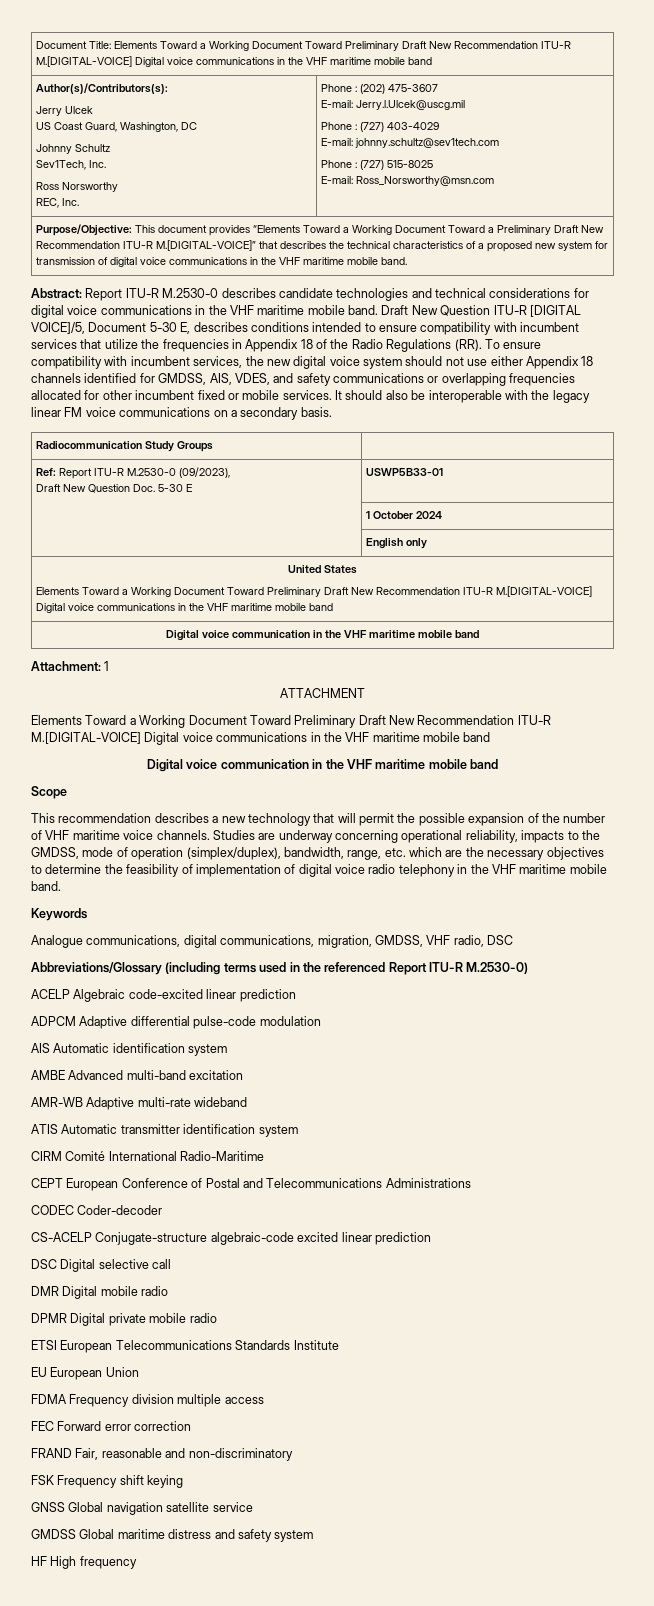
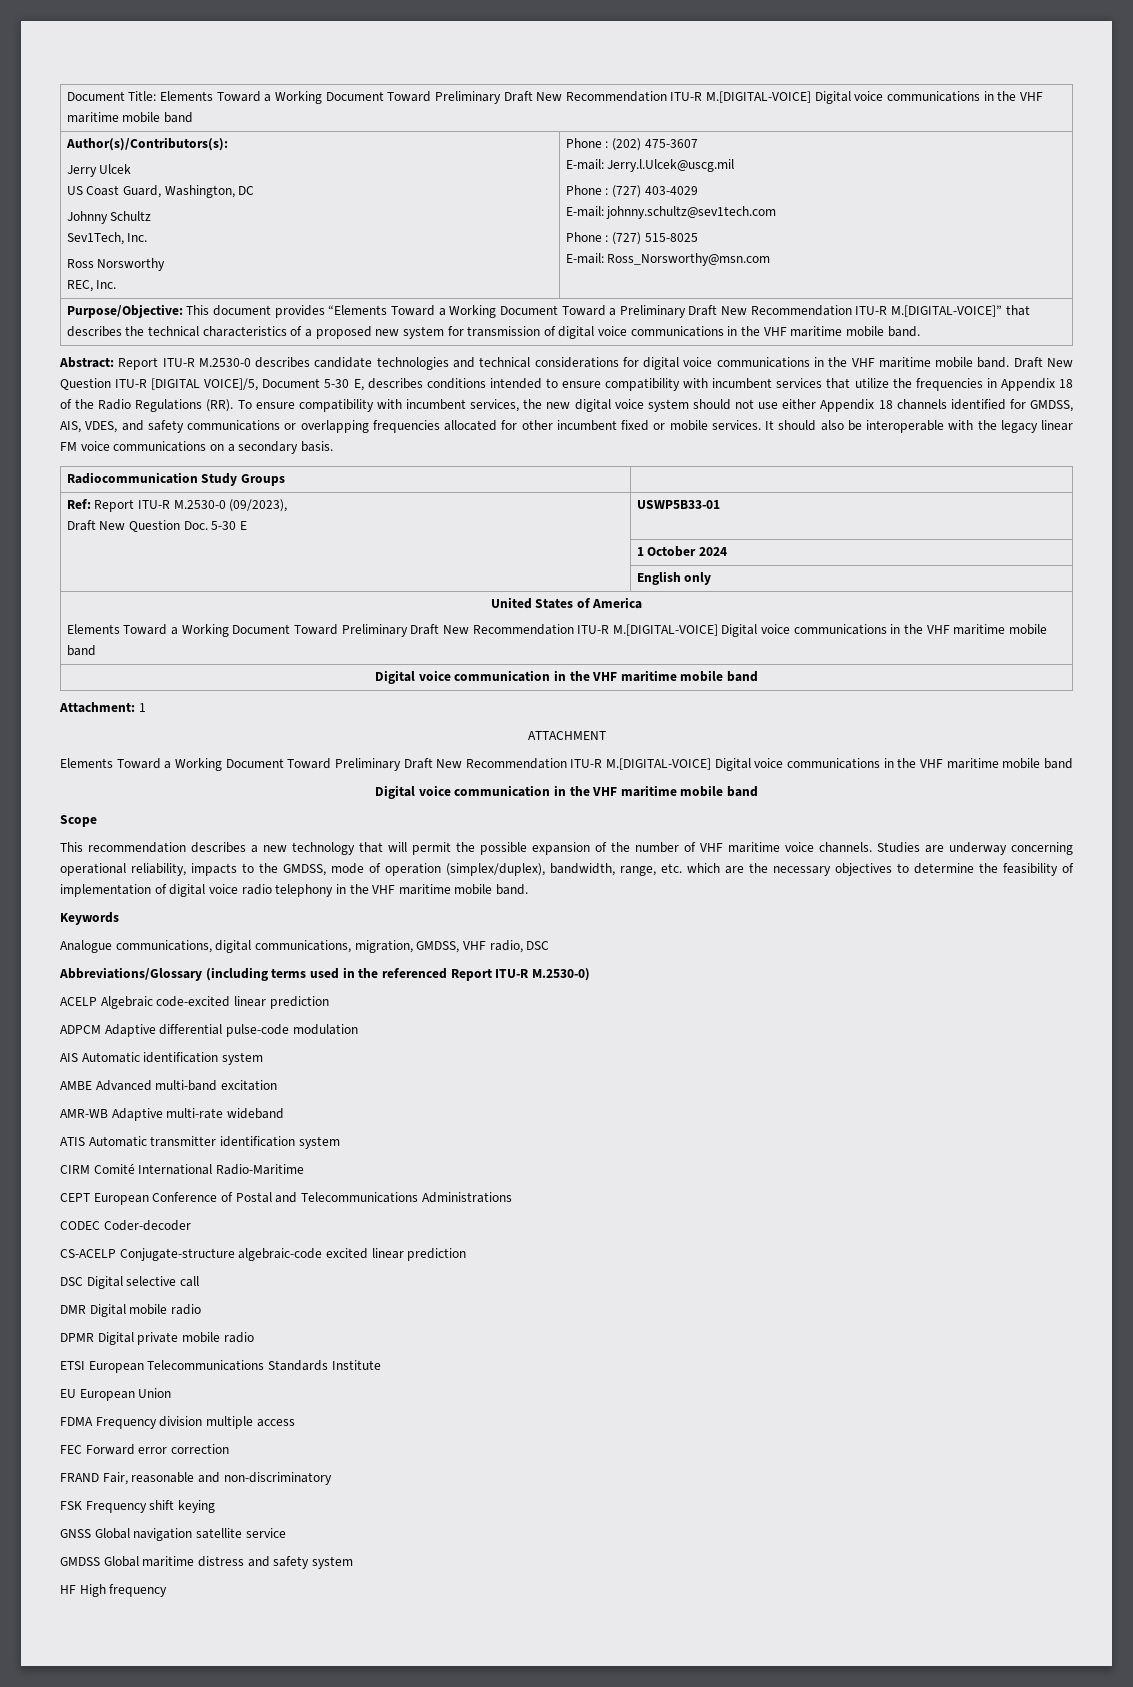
(357, 569) none -> [576,597,643,609] of America

